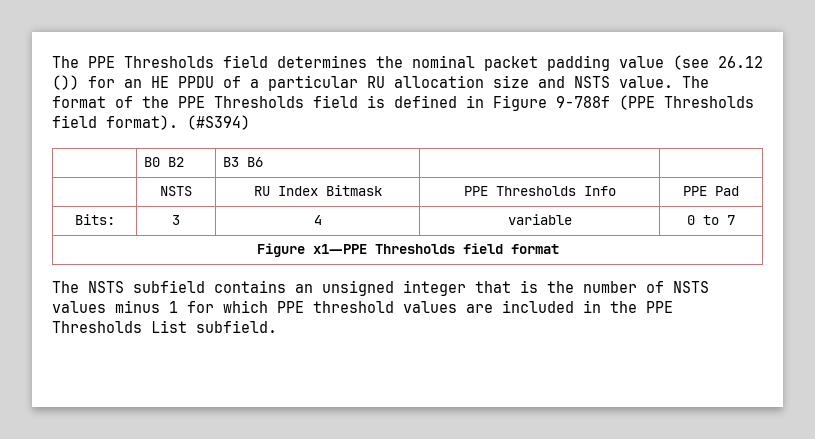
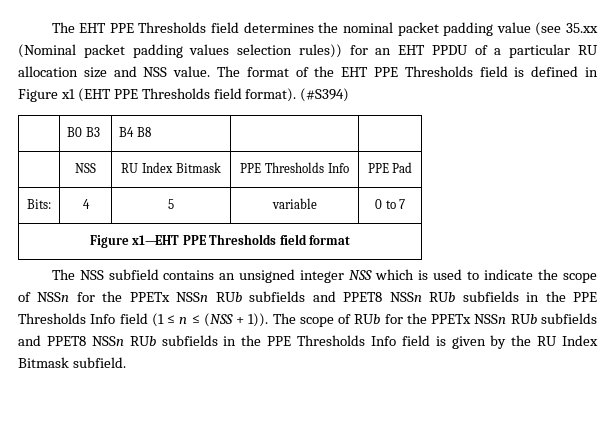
[52,56,79,68] The -> [51,22,107,33] The EHT
[718,56,763,68] [52,75,79,90] 26.12 ()) -> [566,23,599,33] [18,44,342,58] 35.xx (Nominal packet padding values selection rules))
[151,76,169,88] HE -> [398,45,426,55] EHT
[574,76,610,88] NSTS -> [143,67,168,77] NSS
(169, 102) none -> [341,67,369,77] EHT
[556,95,655,110] 9-788f (PPE -> [60,88,138,102] x1 (EHT PPE
[168,157,185,167] [223,157,264,167] [160,186,192,196] B2 | B3 B6 | | // | NSTS -> [85,127,100,137] [119,127,151,137] [75,163,96,173] B3 | B4 B8 | | // | NSS
[172,215,180,225] [313,215,322,225] 3 | 4 -> [82,199,90,209] [168,199,174,209] 4 | 5
[312,244,367,254] x1―PPE -> [132,235,206,245] x1―EHT PPE
[88,281,124,293] NSTS -> [79,270,104,280] NSS
[475,280,709,293] [52,300,673,313] [52,320,187,333] that is the number of NSTS values minus 1 for which PPE threshold values are included in the PPE Thresholds List -> [349,269,598,283] [18,291,597,302] [18,313,597,327] [18,335,598,349] [18,357,69,368] NSS which is used to indicate the scope of NSSn for the PPETx NSSn RUb subfields and PPET8 NSSn RUb subfields in the PPE Thresholds Info field (1 ≤ n ≤ (NSS + 1)). The scope of RUb for the PPETx NSSn RUb subfields and PPET8 NSSn RUb subfields in the PPE Thresholds Info field is given by the RU Index Bitmask

